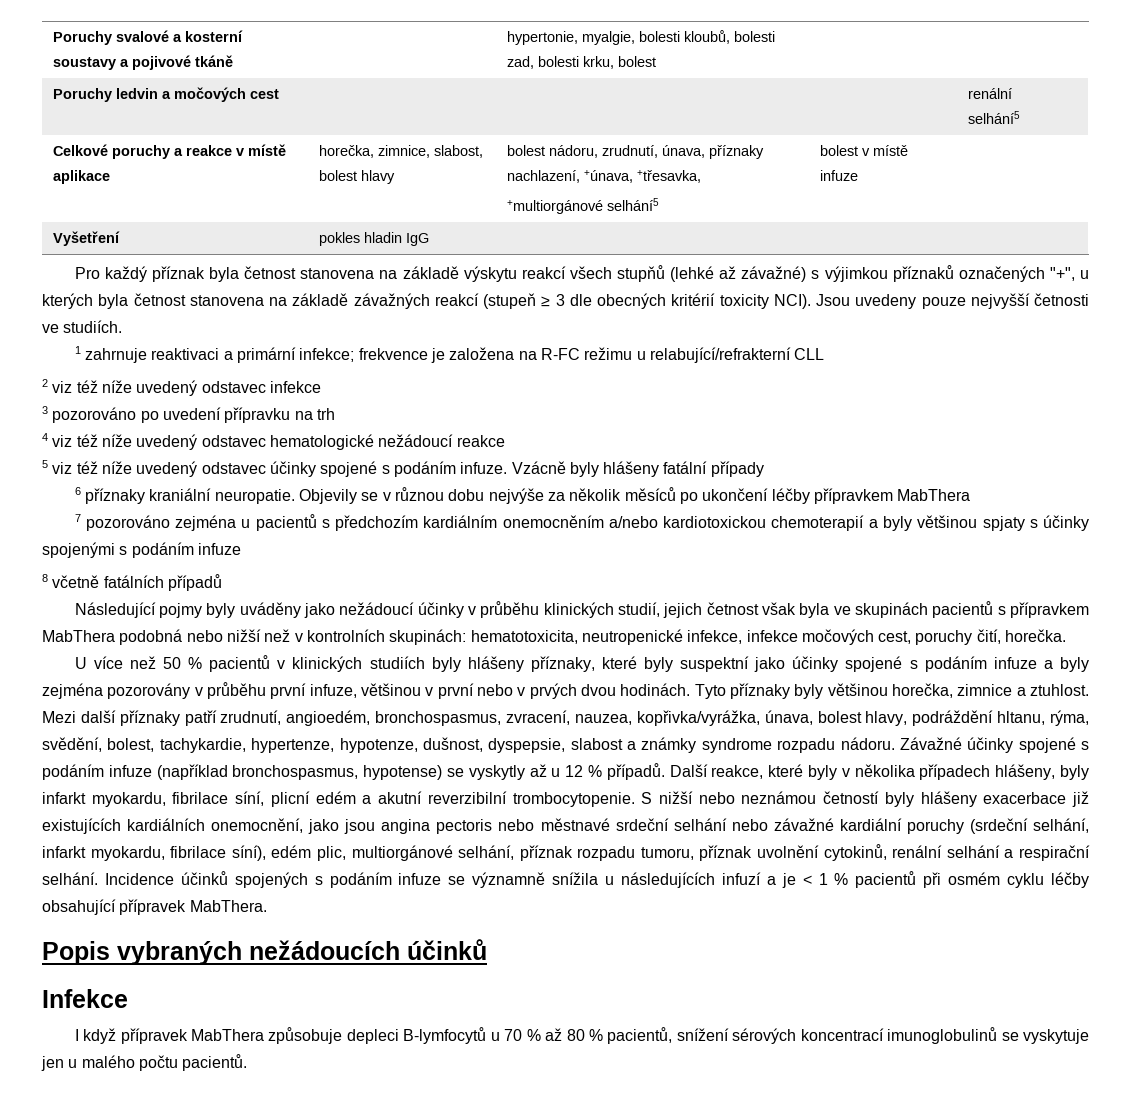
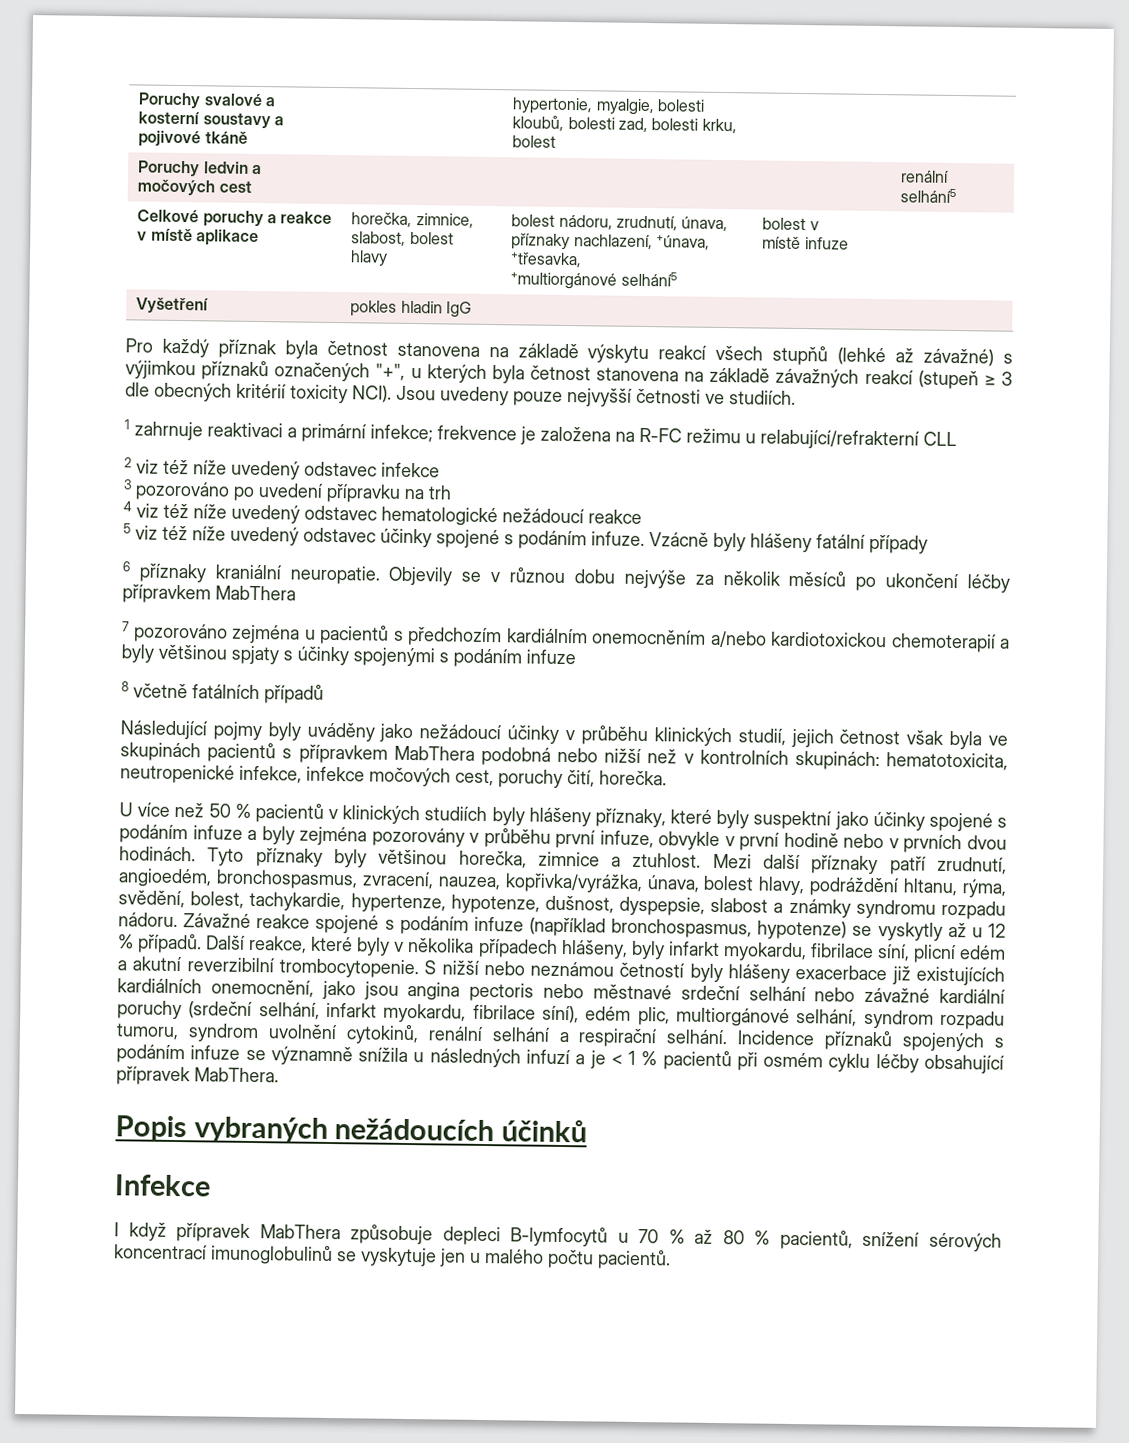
[361,683,421,696] většinou -> [658,831,721,851] obvykle
(474, 691) none -> [783,832,839,848] hodině
[529,683,577,699] prvých -> [903,834,963,854] prvních
[701,738,772,753] syndrome -> [855,899,936,919] syndromu
[967,737,1014,753] účinky -> [256,914,311,929] reakce
[363,765,443,780] hypotense) -> [757,920,848,940] hypotenze)
[519,845,573,861] příznak -> [863,1009,934,1029] syndrom
[699,845,753,861] příznak -> [187,1023,259,1043] syndrom
[180,871,228,885] účinků -> [824,1030,894,1051] příznaků
[621,872,716,888] následujících -> [429,1048,521,1068] následných

